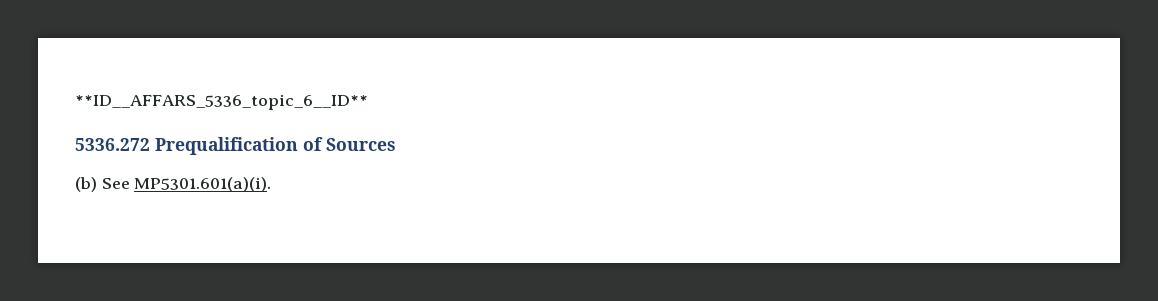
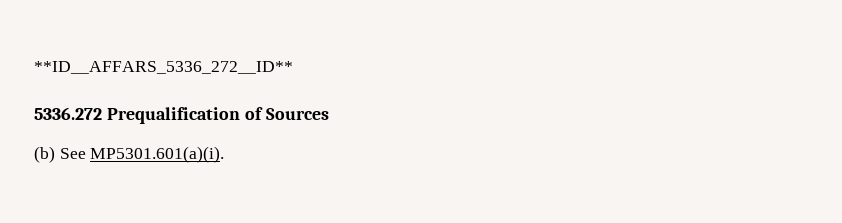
[75,94,368,110] **ID__AFFARS_5336_topic_6__ID** -> [34,61,293,74] **ID__AFFARS_5336_272__ID**

